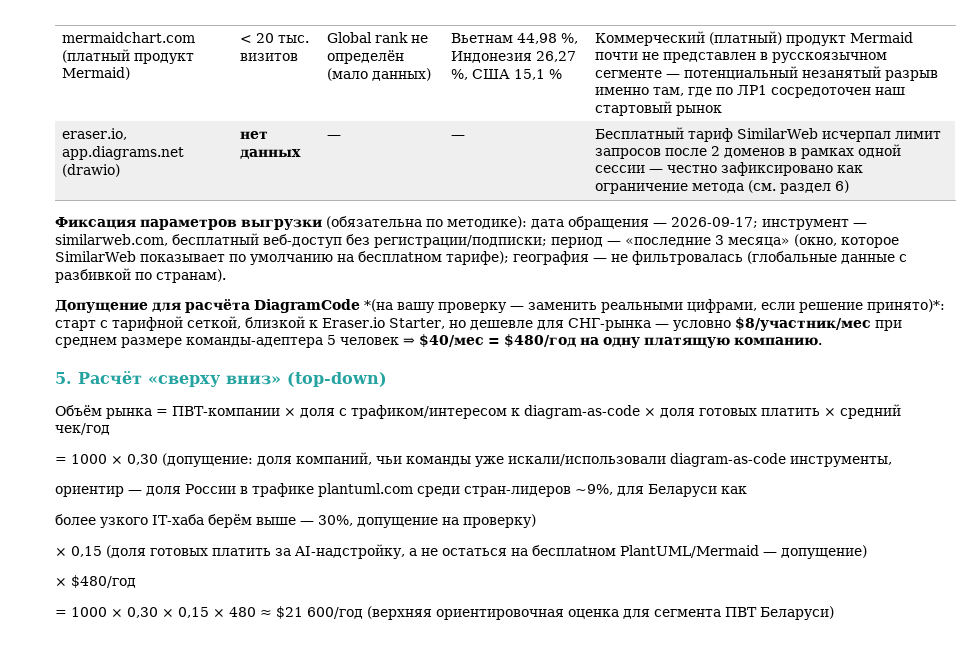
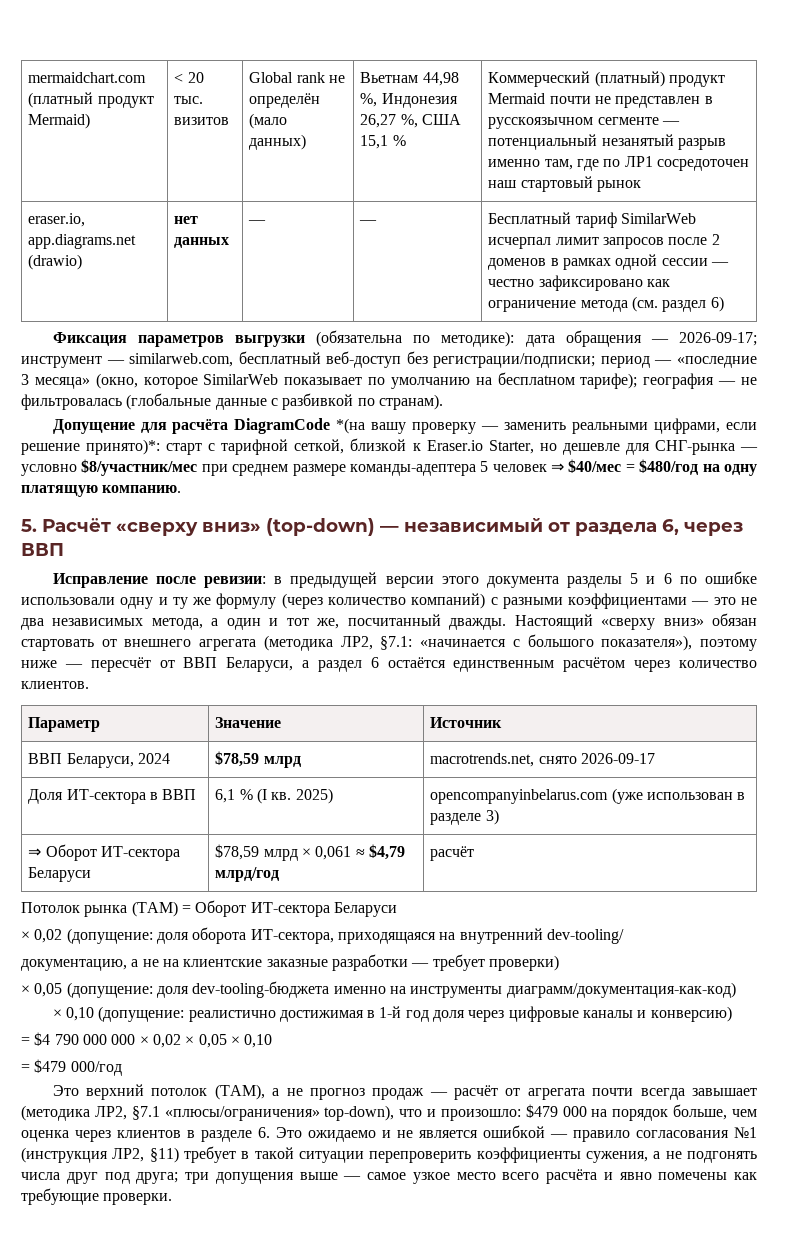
[55,404,901,419] [55,423,110,435] [55,452,892,467] [55,483,747,497] [55,514,536,528] [55,544,867,559] [55,575,136,588] [55,606,834,620] // Объём рынка = ПВТ-компании × доля с трафиком/интересом к diagram-as-code × доля готовых платить × средний чек/год // = 1000 × 0,30 (допущение: доля компаний, чьи команды уже искали/использовали diagram-as-code инструменты, // ориентир — доля России в трафике plantuml.com среди стран-лидеров ~9%, для Беларуси как // более узкого IT-хаба берём выше — 30%, допущение на проверку) // × 0,15 (доля готовых платить за AI-надстройку, а не остаться на бесплatном PlantUML/Mermaid — допущение) // × $480/год // = 1000 × 0,30 × 0,15 × 480 ≈ $21 600/год (верхняя ориентировочная оценка для сегмента ПВТ Беларуси) -> [380,518,743,536] [21,543,64,556] [52,571,757,588] [21,593,758,609] [21,613,757,630] [21,634,758,651] [21,657,757,672] [21,681,89,689] [28,717,101,732] [215,717,282,728] [430,717,503,728] [28,753,170,768] [215,751,301,768] [430,753,655,767] [28,789,197,804] [215,788,333,804] [430,788,746,804] [430,809,499,825] [28,844,180,861] [28,867,92,882] [215,844,405,861] [215,867,280,882] [430,846,475,861] [21,900,397,917] [21,927,624,944] [21,954,559,971] [21,981,736,998] [52,1006,732,1022] [21,1032,273,1048] [21,1059,122,1076] [52,1084,758,1100] [21,1104,757,1121] [21,1125,757,1142] [21,1146,758,1163] [21,1169,757,1184] [21,1188,173,1205] — независимый от раздела 6, через ВВП // Исправление после ревизии: в предыдущей версии этого документа разделы 5 и 6 по ошибке использовали одну и ту же формулу (через количество компаний) с разными коэффициентами — это не два независимых метода, а один и тот же, посчитанный дважды. Настоящий «сверху вниз» обязан стартовать от внешнего агрегата (методика ЛР2, §7.1: «начинается с большого показателя»), поэтому ниже — пересчёт от ВВП Беларуси, а раздел 6 остаётся единственным расчётом через количество клиентов. // Параметр | Значение | Источник // ВВП Беларуси, 2024 | $78,59 млрд | macrotrends.net, снято 2026-09-17 // Доля ИТ-сектора в ВВП | 6,1 % (I кв. 2025) | opencompanyinbelarus.com (уже использован в разделе 3) // ⇒ Оборот ИТ-сектора Беларуси | $78,59 млрд × 0,061 ≈ $4,79 млрд/год | расчёт // Потолок рынка (TAM) = Оборот ИТ-сектора Беларуси // × 0,02 (допущение: доля оборота ИТ-сектора, приходящаяся на внутренний dev-tooling/ // документацию, а не на клиентские заказные разработки — требует проверки) // × 0,05 (допущение: доля dev-tooling-бюджета именно на инструменты диаграмм/документация-как-код) // × 0,10 (допущение: реалистично достижимая в 1-й год доля через цифровые каналы и конверсию) // = $4 790 000 000 × 0,02 × 0,05 × 0,10 // = $479 000/год // Это верхний потолок (TAM), а не прогноз продаж — расчёт от агрегата почти всегда завышает (методика ЛР2, §7.1 «плюсы/ограничения» top-down), что и произошло: $479 000 на порядок больше, чем оценка через клиентов в разделе 6. Это ожидаемо и не является ошибкой — правило согласования №1 (инструкция ЛР2, §11) требует в такой ситуации перепроверить коэффициенты сужения, а не подгонять числа друг под друга; три допущения выше — самое узкое место всего расчёта и явно помечены как требующие проверки.

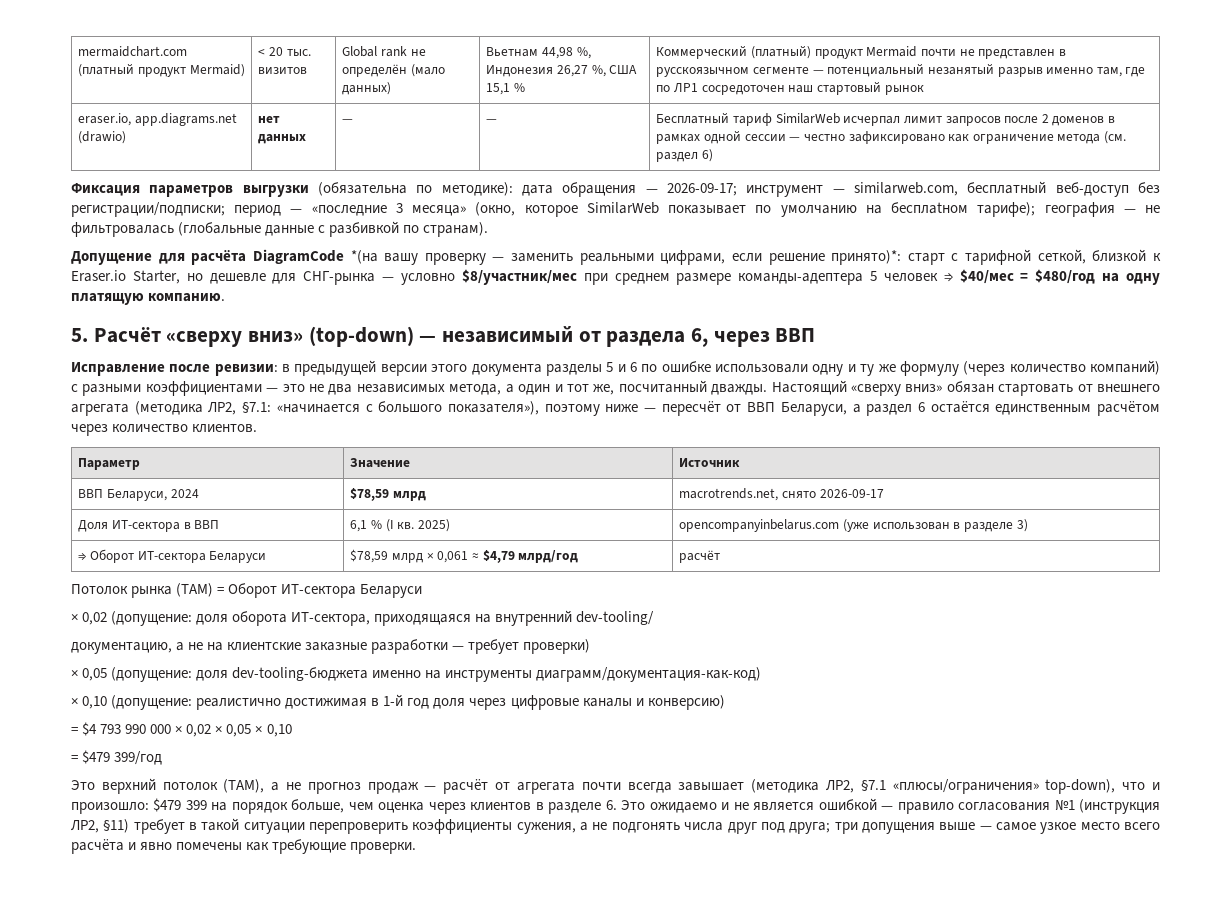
[54,1034,107,1045] 790 000 -> [100,724,147,734] 793 990
[70,1061,122,1076] 000/год -> [114,751,163,765] 399/год
[562,1106,587,1117] 000 -> [185,800,207,810] 399

